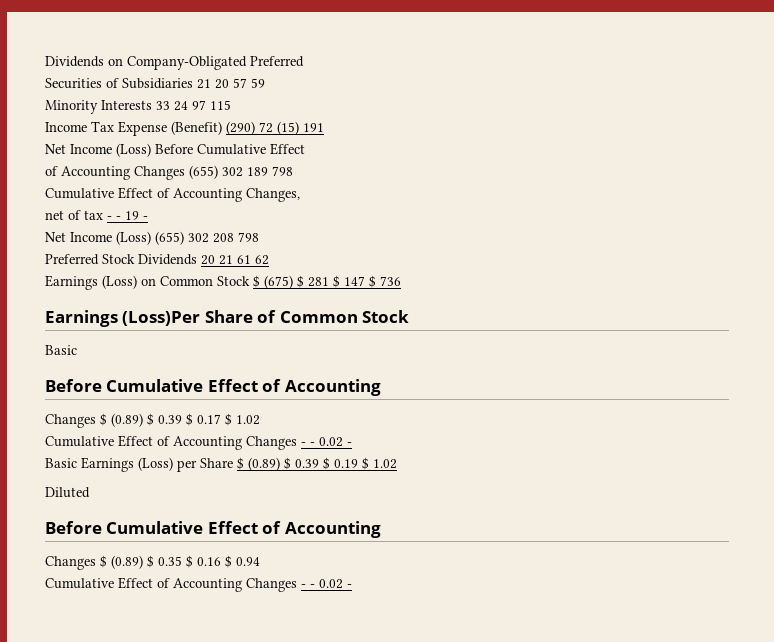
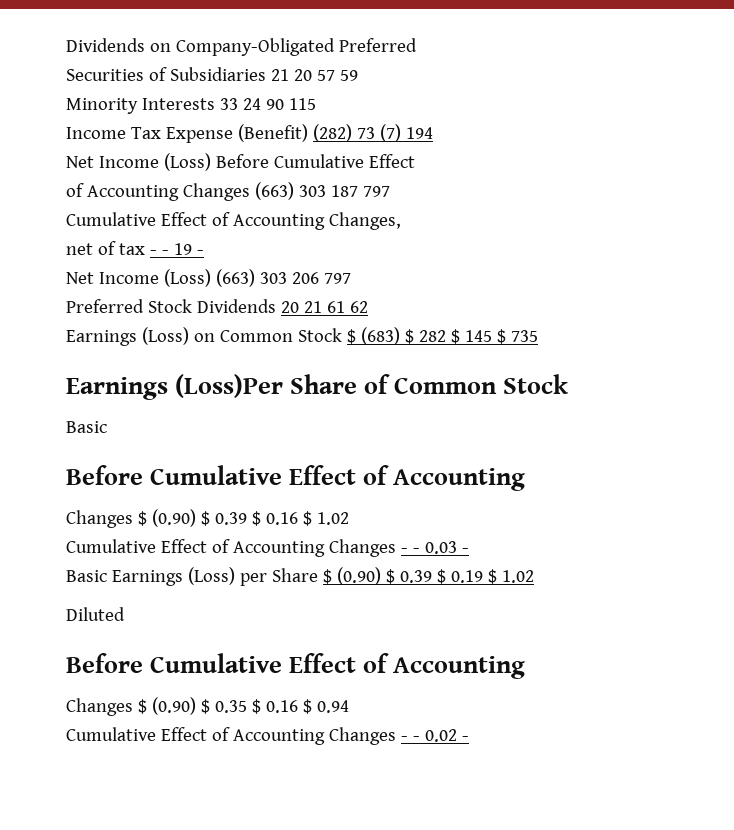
[192,100,206,110] 97 -> [265,99,284,110] 90
[226,121,324,135] (290) 72 (15) 191 -> [312,124,433,142] (282) 73 (7) 194
[189,165,293,179] (655) 302 189 798 -> [254,182,390,200] (663) 303 187 797
[155,231,259,245] (655) 302 208 798 -> [215,269,351,287] (663) 303 206 797
[264,275,401,289] (675) $ 281 $ 147 $ 736 -> [360,327,538,345] (683) $ 282 $ 145 $ 735
[111,413,221,427] (0.89) $ 0.39 $ 0.17 -> [151,509,298,527] (0.90) $ 0.39 $ 0.16
[319,437,343,447] 0.02 -> [424,541,457,554] 0.03
[248,457,280,471] (0.89) -> [336,567,381,585] (0.90)
[111,555,143,569] (0.89) -> [151,697,196,715] (0.90)

